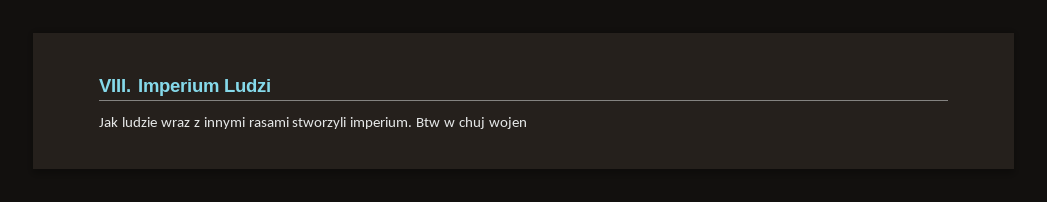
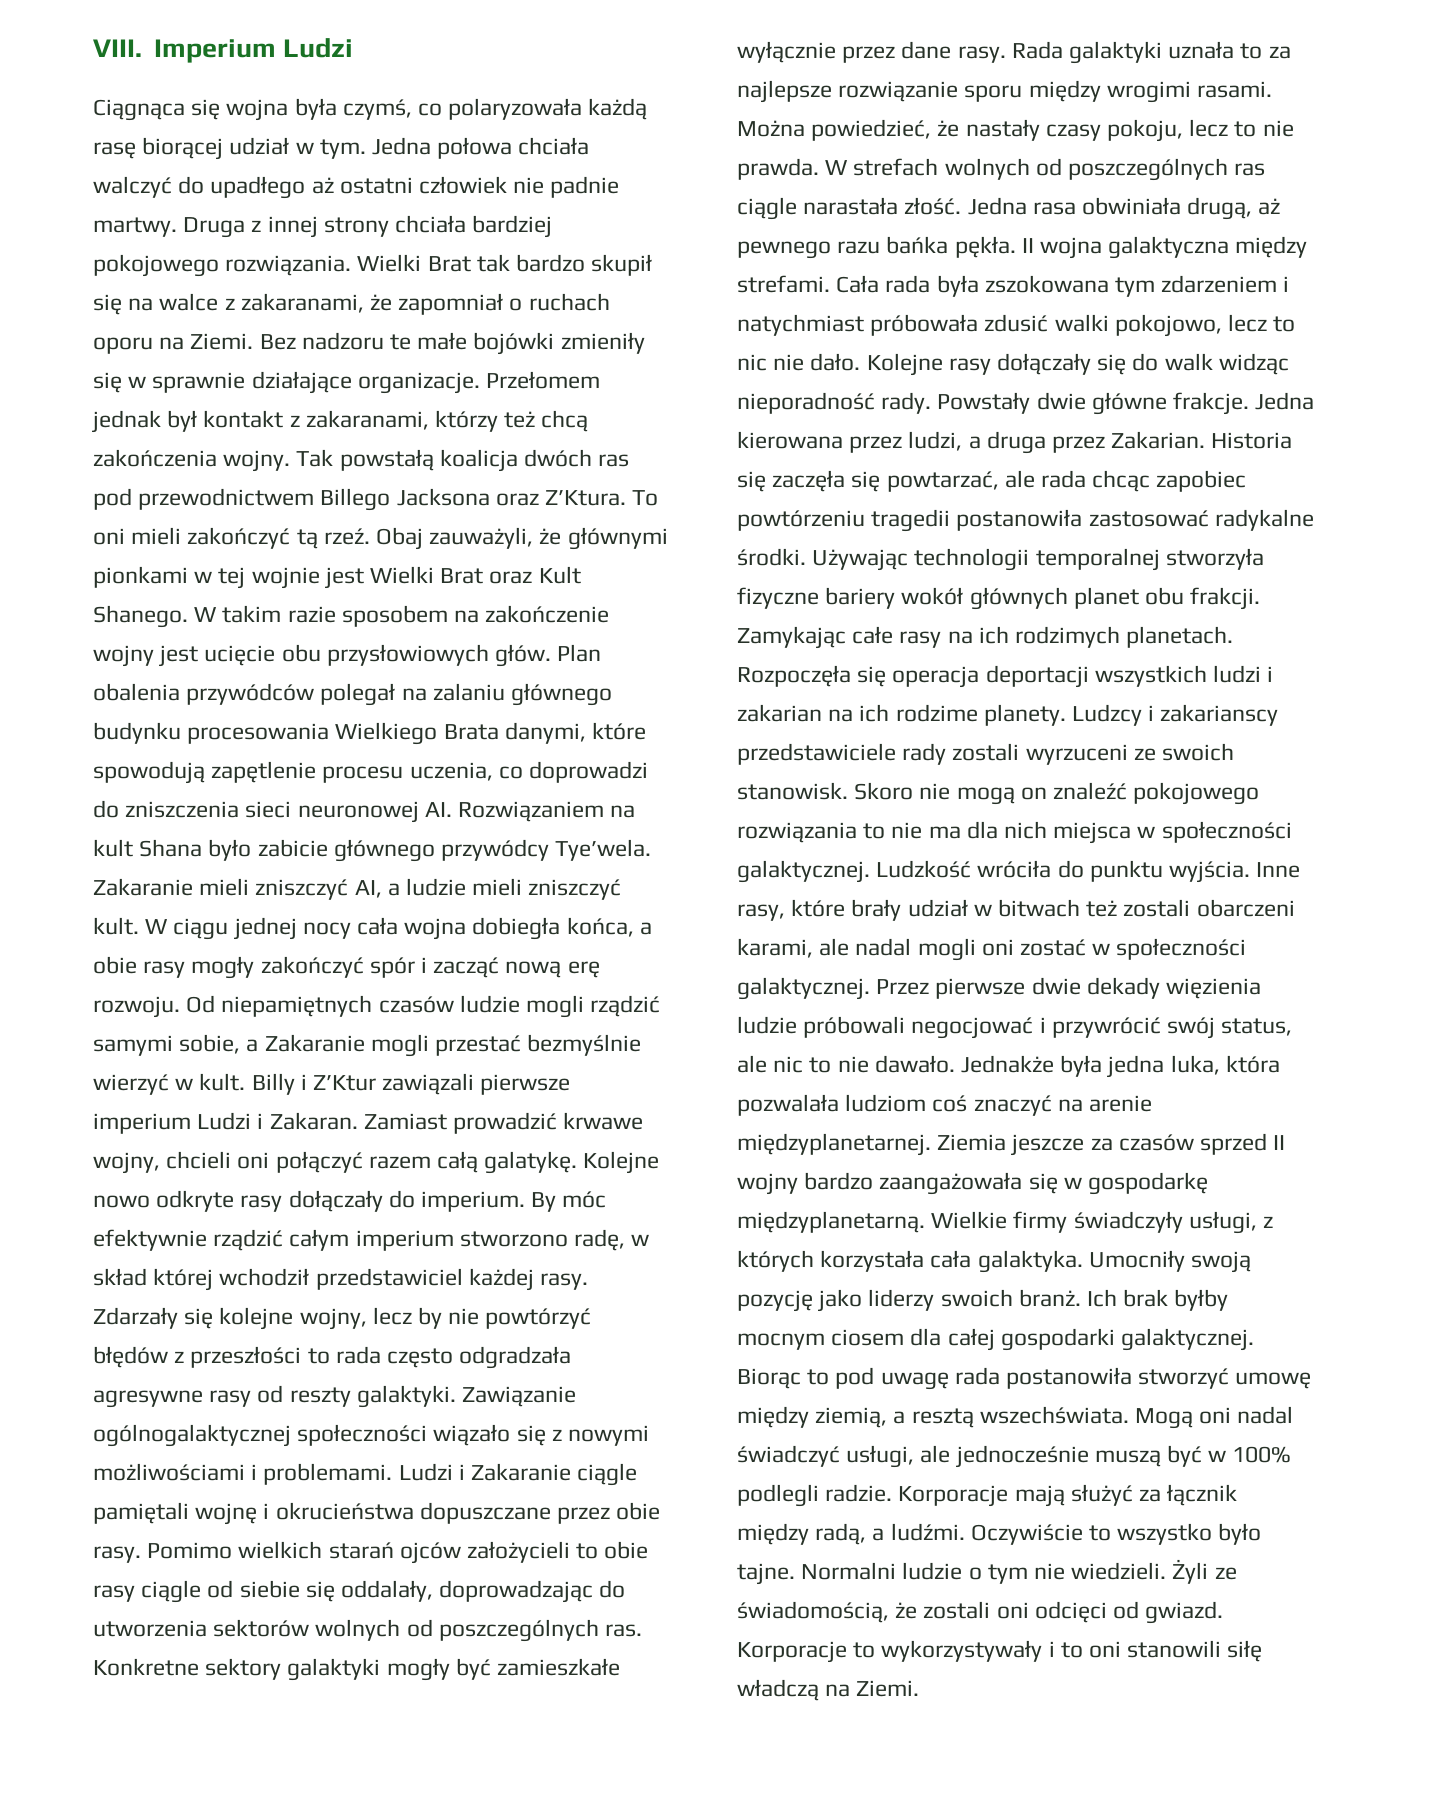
[99,117,528,129] Jak ludzie wraz z innymi rasami stworzyli imperium. Btw w chuj wojen -> [93,98,648,121] [93,137,590,160] [93,176,620,199] [93,215,553,238] [93,254,653,277] [93,293,610,315] [93,332,645,355] [93,371,601,394] [92,410,589,433] [93,449,630,472] [93,488,659,511] [93,527,668,550] [93,566,581,589] [93,605,610,628] [93,644,602,667] [93,683,613,706] [93,722,647,745] [93,761,649,784] [93,800,636,823] [93,839,652,862] [93,878,622,900] [93,917,652,940] [93,956,600,979] [93,995,661,1018] [93,1034,642,1057] [93,1073,571,1095] [93,1112,644,1134] [93,1151,660,1174] [93,1190,607,1212] [93,1229,650,1251] [93,1268,589,1291] [93,1307,592,1330] [93,1346,572,1369] [93,1385,577,1408] [93,1424,650,1447] [93,1463,638,1486] [93,1502,661,1525] [93,1541,649,1564] [93,1580,626,1603] [93,1619,643,1642] [93,1658,621,1681] [737,41,1291,64] [737,80,1273,103] [737,119,1294,142] [737,158,1266,181] [737,197,1281,220] [737,236,1308,259] [737,275,1290,297] [737,314,1296,337] [737,353,1289,376] [737,392,1315,415] [737,431,1293,454] [737,470,1247,492] [737,509,1314,532] [737,548,1264,571] [737,587,1261,610] [737,626,1234,649] [737,665,1274,688] [737,704,1279,726] [737,743,1235,765] [737,782,1260,805] [737,821,1292,844] [737,860,1301,883] [737,899,1295,921] [737,938,1247,961] [737,977,1262,1000] [737,1016,1293,1039] [737,1055,1280,1078] [737,1094,1153,1116] [737,1133,1286,1156] [737,1172,1209,1195] [737,1211,1274,1234] [737,1250,1252,1273] [737,1289,1229,1312] [737,1328,1255,1351] [737,1367,1312,1390] [737,1406,1294,1429] [737,1445,1292,1468] [737,1484,1238,1507] [737,1523,1262,1545] [737,1559,1237,1585] [737,1601,1224,1624] [737,1640,1263,1663] [737,1679,920,1701] Ciągnąca się wojna była czymś, co polaryzowała każdą rasę biorącej udział w tym. Jedna połowa chciała walczyć do upadłego aż ostatni człowiek nie padnie martwy. Druga z innej strony chciała bardziej pokojowego rozwiązania. Wielki Brat tak bardzo skupił się na walce z zakaranami, że zapomniał o ruchach oporu na Ziemi. Bez nadzoru te małe bojówki zmieniły się w sprawnie działające organizacje. Przełomem jednak był kontakt z zakaranami, którzy też chcą zakończenia wojny. Tak powstałą koalicja dwóch ras pod przewodnictwem Billego Jacksona oraz Z’Ktura. To oni mieli zakończyć tą rzeź. Obaj zauważyli, że głównymi pionkami w tej wojnie jest Wielki Brat oraz Kult Shanego. W takim razie sposobem na zakończenie wojny jest ucięcie obu przysłowiowych głów. Plan obalenia przywódców polegał na zalaniu głównego budynku procesowania Wielkiego Brata danymi, które spowodują zapętlenie procesu uczenia, co doprowadzi do zniszczenia sieci neuronowej AI. Rozwiązaniem na kult Shana było zabicie głównego przywódcy Tye’wela. Zakaranie mieli zniszczyć AI, a ludzie mieli zniszczyć kult. W ciągu jednej nocy cała wojna dobiegła końca, a obie rasy mogły zakończyć spór i zacząć nową erę rozwoju. Od niepamiętnych czasów ludzie mogli rządzić samymi sobie, a Zakaranie mogli przestać bezmyślnie wierzyć w kult. Billy i Z’Ktur zawiązali pierwsze imperium Ludzi i Zakaran. Zamiast prowadzić krwawe wojny, chcieli oni połączyć razem całą galatykę. Kolejne nowo odkryte rasy dołączały do imperium. By móc efektywnie rządzić całym imperium stworzono radę, w skład której wchodził przedstawiciel każdej rasy. Zdarzały się kolejne wojny, lecz by nie powtórzyć błędów z przeszłości to rada często odgradzała agresywne rasy od reszty galaktyki. Zawiązanie ogólnogalaktycznej społeczności wiązało się z nowymi możliwościami i problemami. Ludzi i Zakaranie ciągle pamiętali wojnę i okrucieństwa dopuszczane przez obie rasy. Pomimo wielkich starań ojców założycieli to obie rasy ciągle od siebie się oddalały, doprowadzając do utworzenia sektorów wolnych od poszczególnych ras. Konkretne sektory galaktyki mogły być zamieszkałe wyłącznie przez dane rasy. Rada galaktyki uznała to za najlepsze rozwiązanie sporu między wrogimi rasami. Można powiedzieć, że nastały czasy pokoju, lecz to nie prawda. W strefach wolnych od poszczególnych ras ciągle narastała złość. Jedna rasa obwiniała drugą, aż pewnego razu bańka pękła. II wojna galaktyczna między strefami. Cała rada była zszokowana tym zdarzeniem i natychmiast próbowała zdusić walki pokojowo, lecz to nic nie dało. Kolejne rasy dołączały się do walk widząc nieporadność rady. Powstały dwie główne frakcje. Jedna kierowana przez ludzi, a druga przez Zakarian. Historia się zaczęła się powtarzać, ale rada chcąc zapobiec powtórzeniu tragedii postanowiła zastosować radykalne środki. Używając technologii temporalnej stworzyła fizyczne bariery wokół głównych planet obu frakcji. Zamykając całe rasy na ich rodzimych planetach. Rozpoczęła się operacja deportacji wszystkich ludzi i zakarian na ich rodzime planety. Ludzcy i zakarianscy przedstawiciele rady zostali wyrzuceni ze swoich stanowisk. Skoro nie mogą on znaleźć pokojowego rozwiązania to nie ma dla nich miejsca w społeczności galaktycznej. Ludzkość wróciła do punktu wyjścia. Inne rasy, które brały udział w bitwach też zostali obarczeni karami, ale nadal mogli oni zostać w społeczności galaktycznej. Przez pierwsze dwie dekady więzienia ludzie próbowali negocjować i przywrócić swój status, ale nic to nie dawało. Jednakże była jedna luka, która pozwalała ludziom coś znaczyć na arenie międzyplanetarnej. Ziemia jeszcze za czasów sprzed II wojny bardzo zaangażowała się w gospodarkę międzyplanetarną. Wielkie firmy świadczyły usługi, z których korzystała cała galaktyka. Umocniły swoją pozycję jako liderzy swoich branż. Ich brak byłby mocnym ciosem dla całej gospodarki galaktycznej. Biorąc to pod uwagę rada postanowiła stworzyć umowę między ziemią, a resztą wszechświata. Mogą oni nadal świadczyć usługi, ale jednocześnie muszą być w 100% podlegli radzie. Korporacje mają służyć za łącznik między radą, a ludźmi. Oczywiście to wszystko było tajne. Normalni ludzie o tym nie wiedzieli. Żyli ze świadomością, że zostali oni odcięci od gwiazd. Korporacje to wykorzystywały i to oni stanowili siłę władczą na Ziemi.

